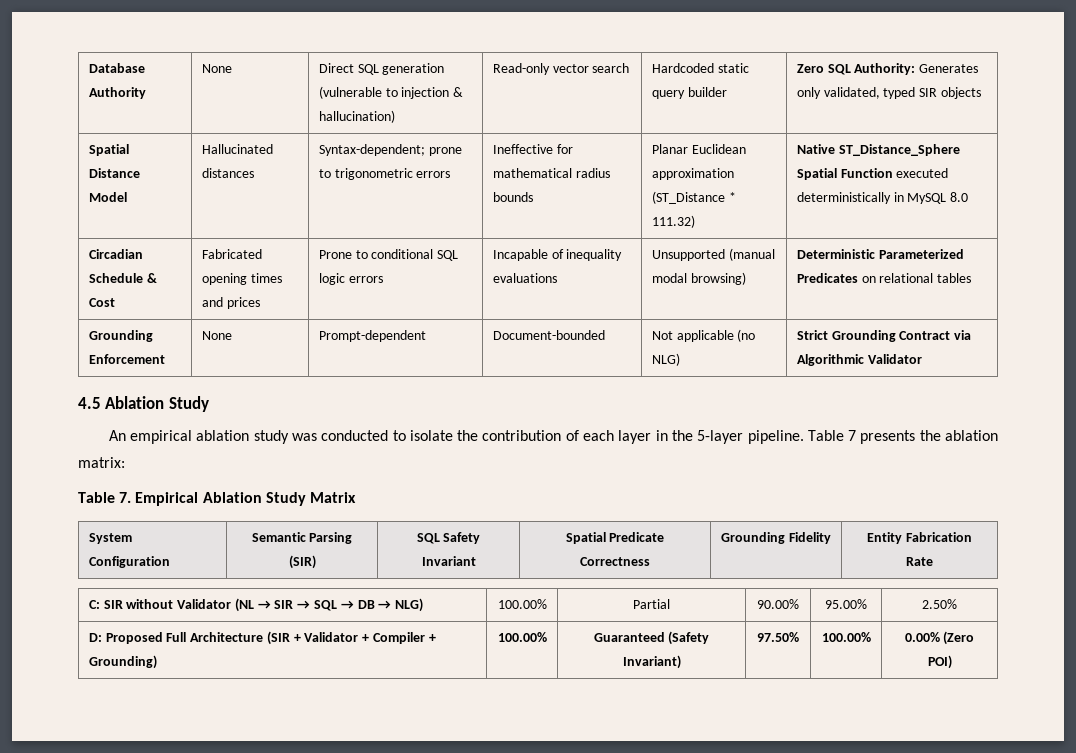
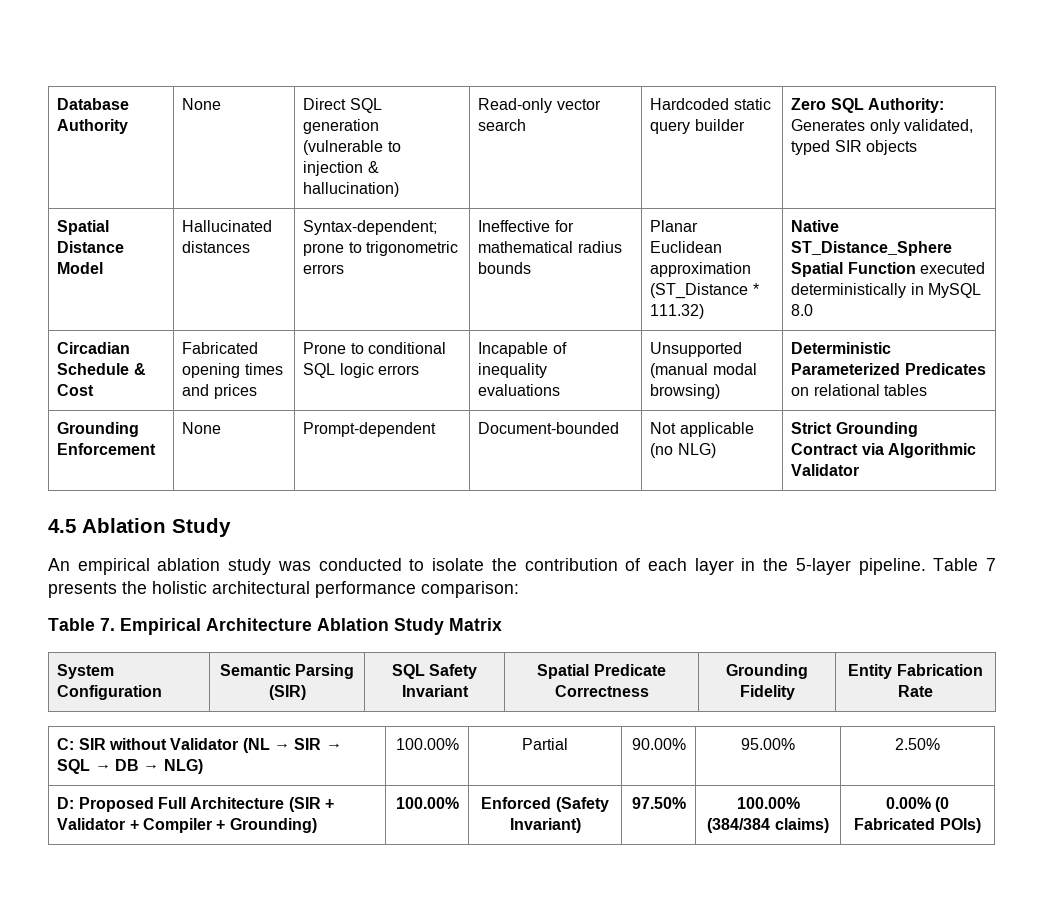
[945,430,999,441] [78,457,125,468] ablation matrix: -> [152,581,519,598] holistic architectural performance comparison:
(199, 499) none -> [206,618,312,631] Architecture
[593,632,665,642] Guaranteed -> [481,797,552,809] Enforced
(871, 637) none -> [707,818,829,833] (384/384 claims)
[943,631,975,645] [927,655,952,669] (Zero POI) -> [935,797,950,812] [854,818,981,833] (0 Fabricated POIs)

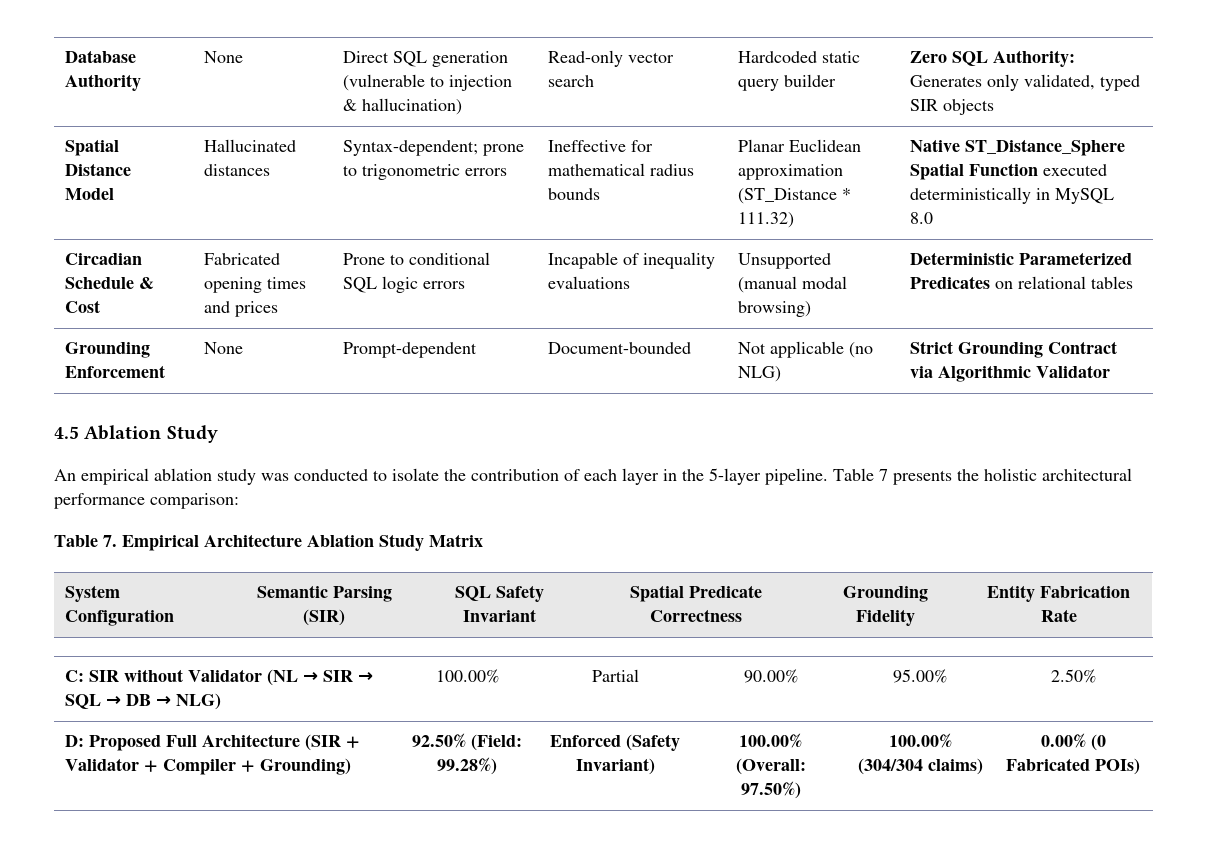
[395,797,459,809] 100.00% -> [412,733,522,751] [437,757,497,775] 92.50% (Field: 99.28%)
[631,797,686,809] [736,797,800,809] [707,818,771,833] 97.50% | 100.00% (384/384 -> [739,733,802,748] [735,758,806,775] [740,781,801,799] [888,733,952,748] [857,758,923,775] 100.00% (Overall: 97.50%) | 100.00% (304/304

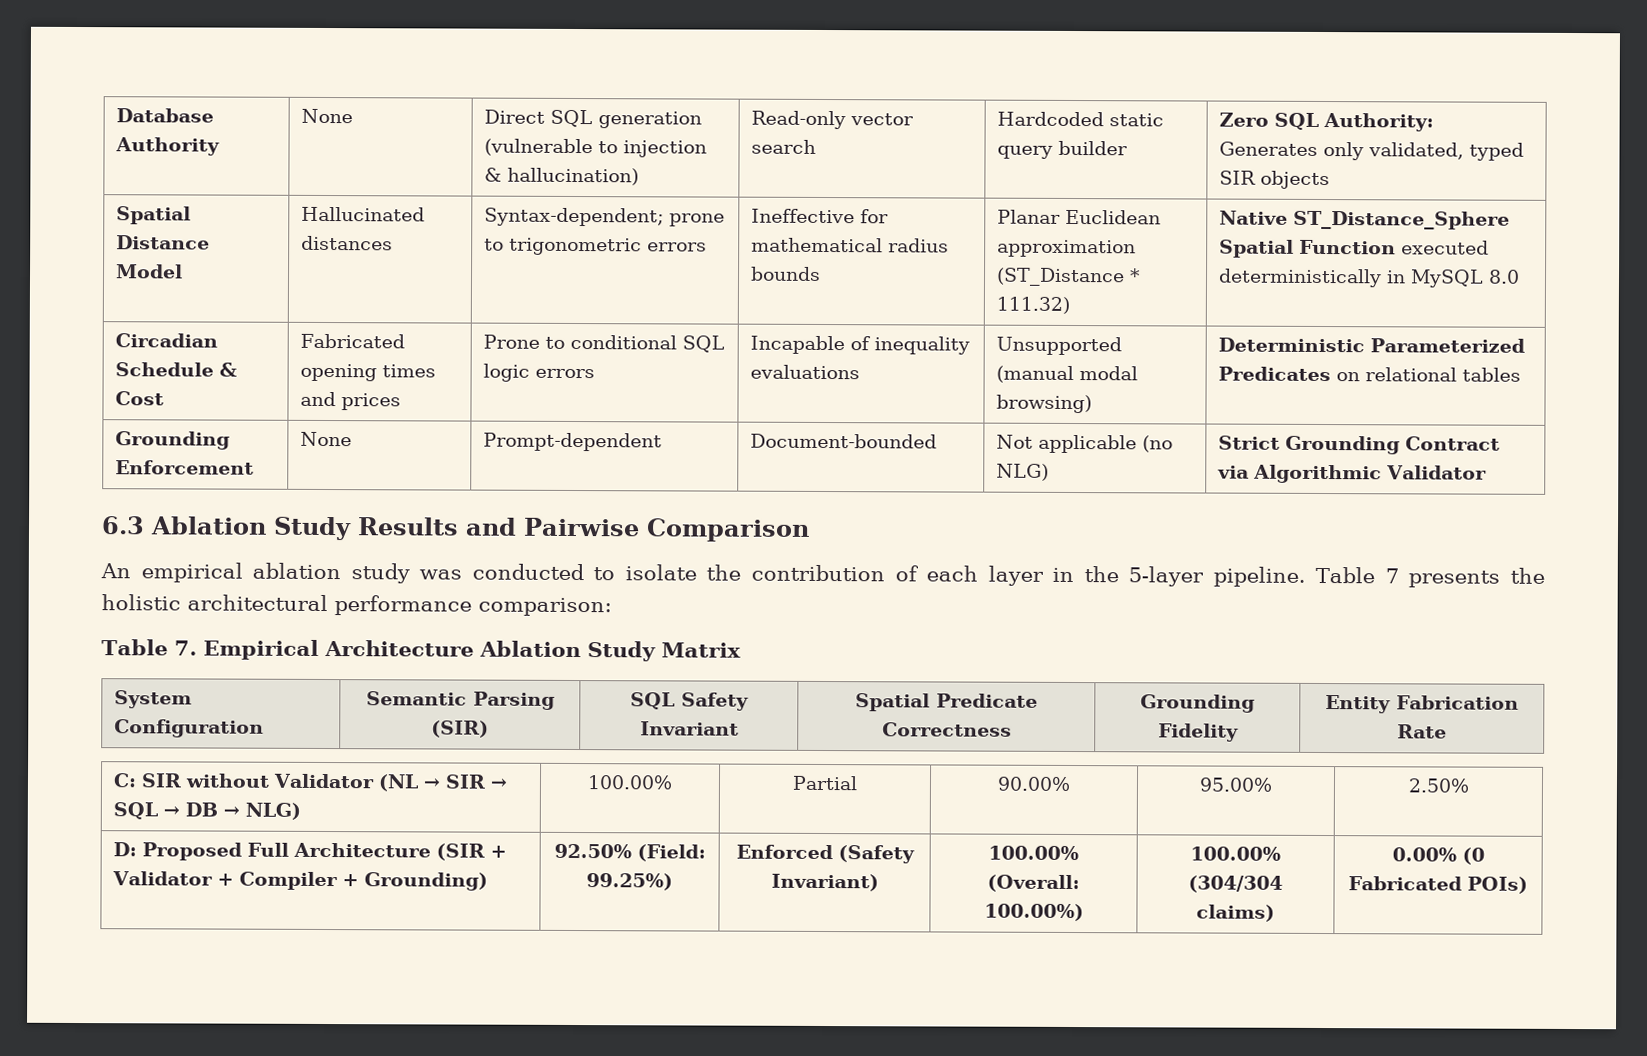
[54,425,218,443] 4.5 Ablation Study -> [101,516,810,542] 6.3 Ablation Study Results and Pairwise Comparison
[437,757,497,775] 99.28%) -> [586,873,673,891] 99.25%)
[740,781,801,799] 97.50%) -> [983,903,1084,922] 100.00%)

